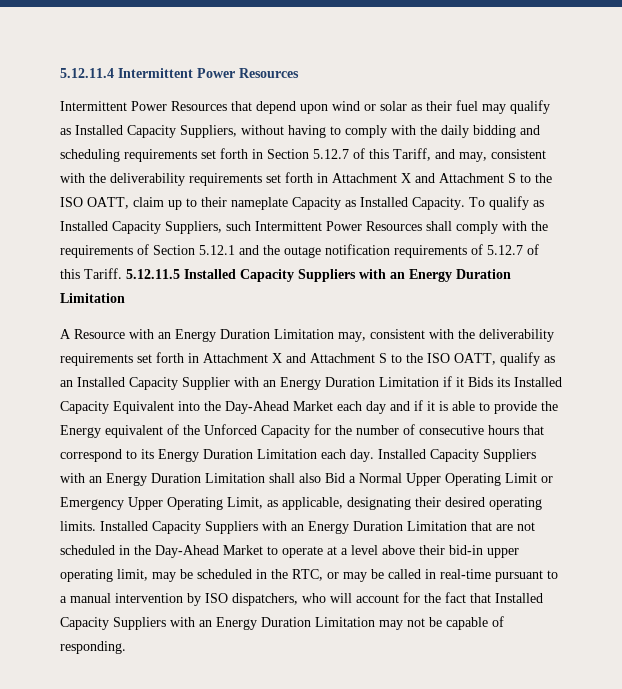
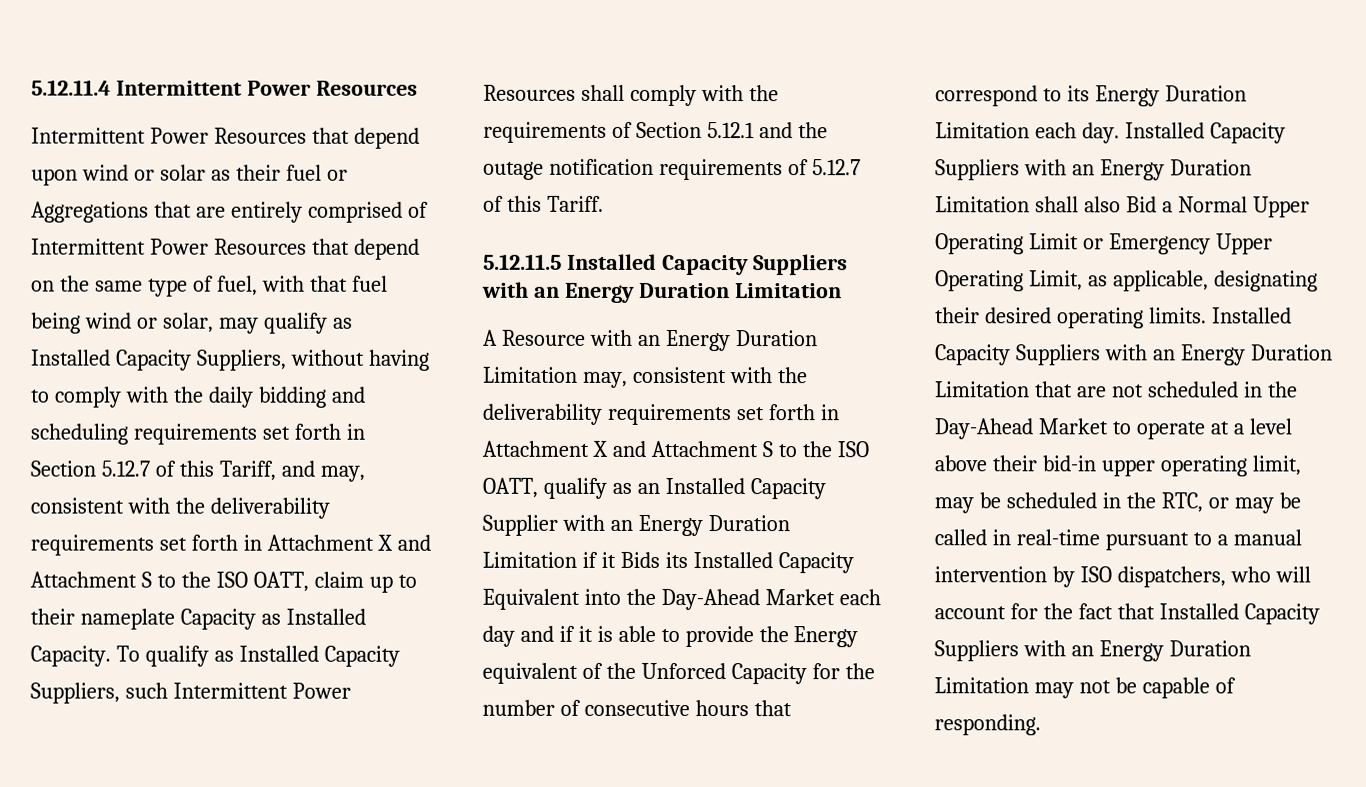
(478, 105) none -> [326,169,348,181] [31,201,429,223] [31,238,420,260] [31,275,388,297] [31,312,214,334] or Aggregations that are entirely comprised of Intermittent Power Resources that depend on the same type of fuel, with that fuel being wind or solar,
(122, 273) none -> (604, 203) //

